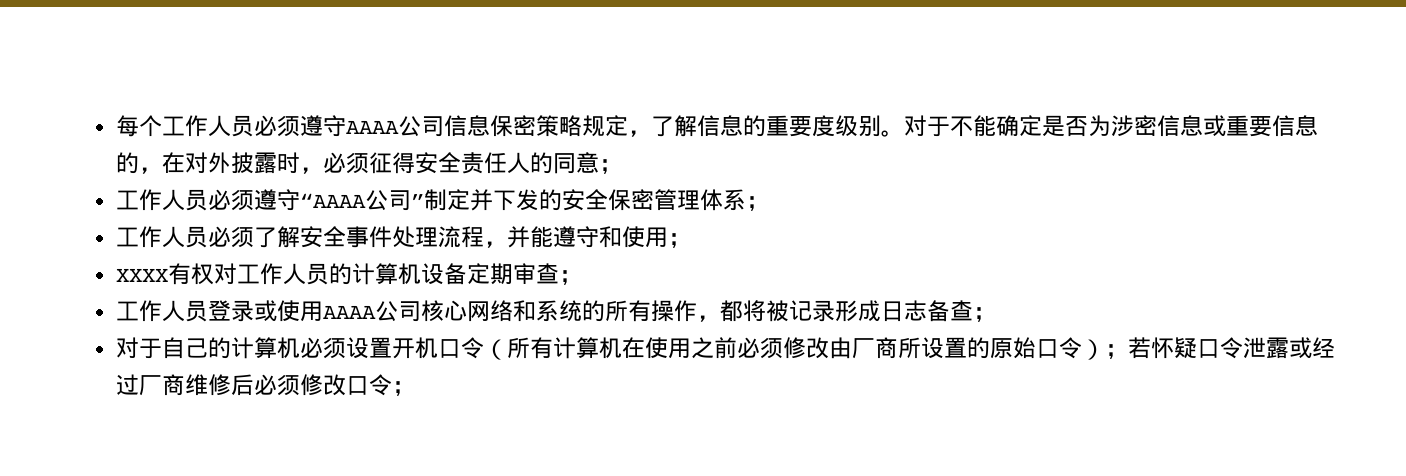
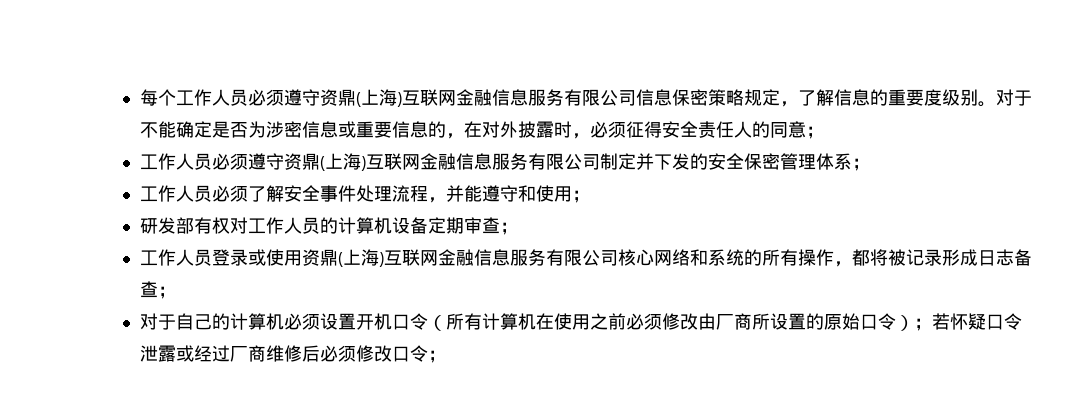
[346,120,400,134] AAAA -> [319,89,600,107] 资鼎(上海)互联网金融信息服务有限
[300,190,425,211] “AAAA公司” -> [283,153,600,171] 资鼎(上海)互联网金融信息服务有限公司
[116,268,169,282] XXXX -> [139,217,194,234] 研发部
[323,305,377,319] AAAA -> [301,249,582,267] 资鼎(上海)互联网金融信息服务有限

